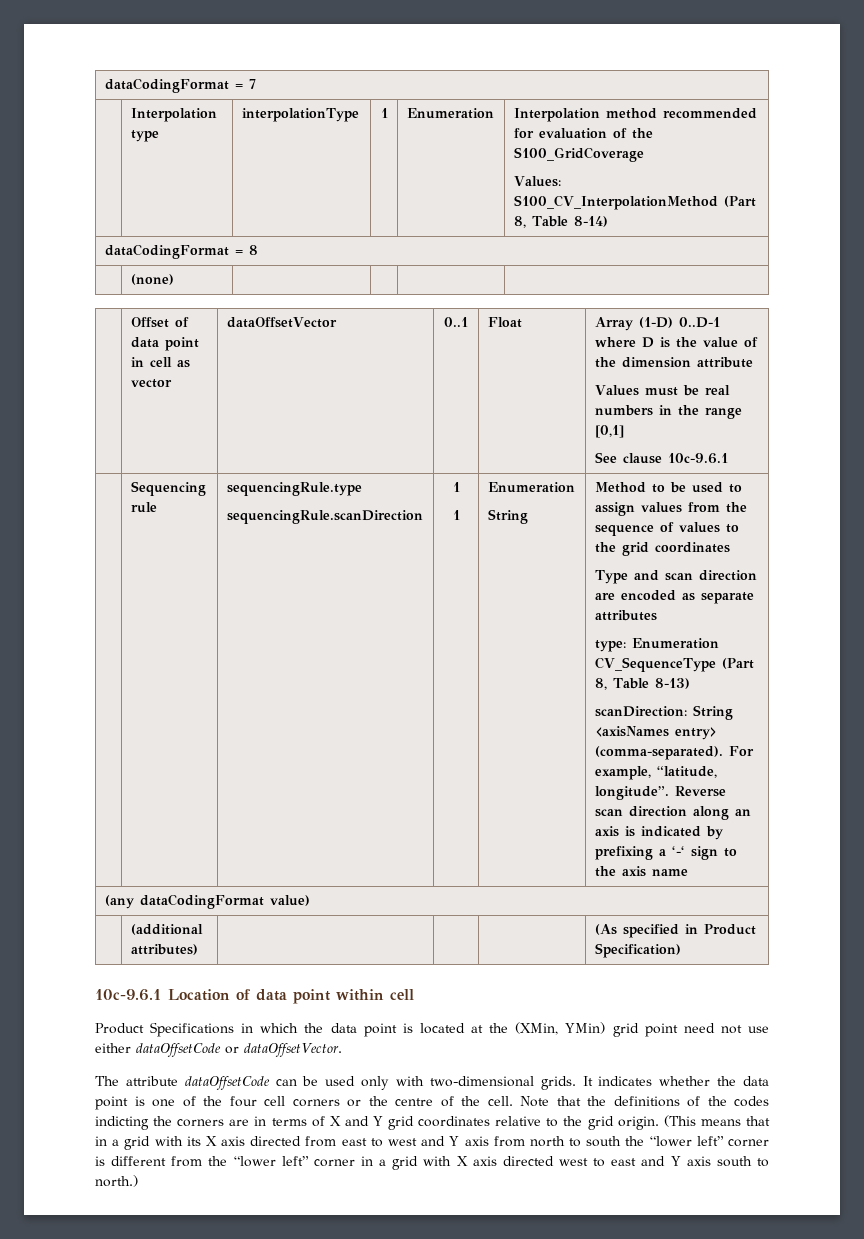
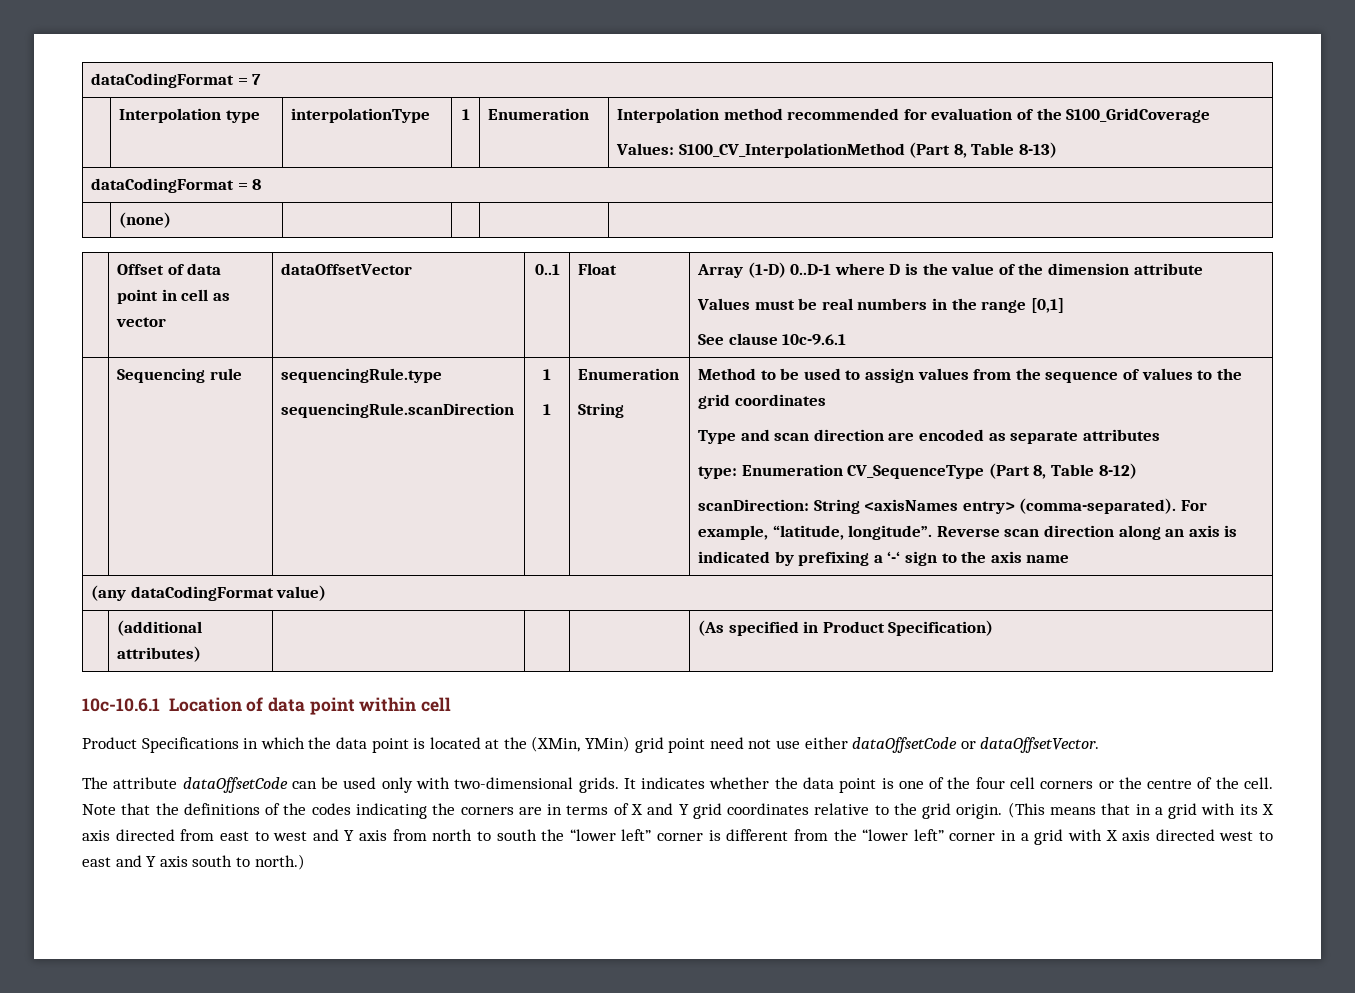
[573,216,608,227] 8-14) -> [1018,142,1057,158] 8-13)
[654,678,690,689] 8-13) -> [1098,463,1137,479] 8-12)
[95,989,161,1001] 10c-9.6.1 -> [82,698,160,712] 10c-10.6.1
[95,1116,149,1130] indicting -> [355,803,427,819] indicating

